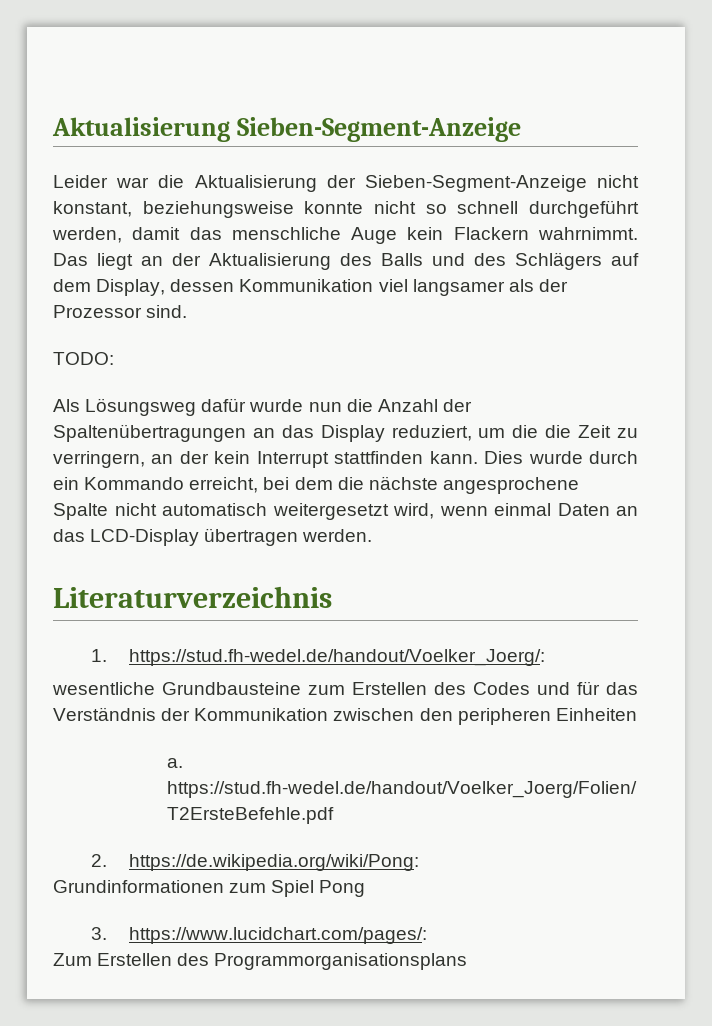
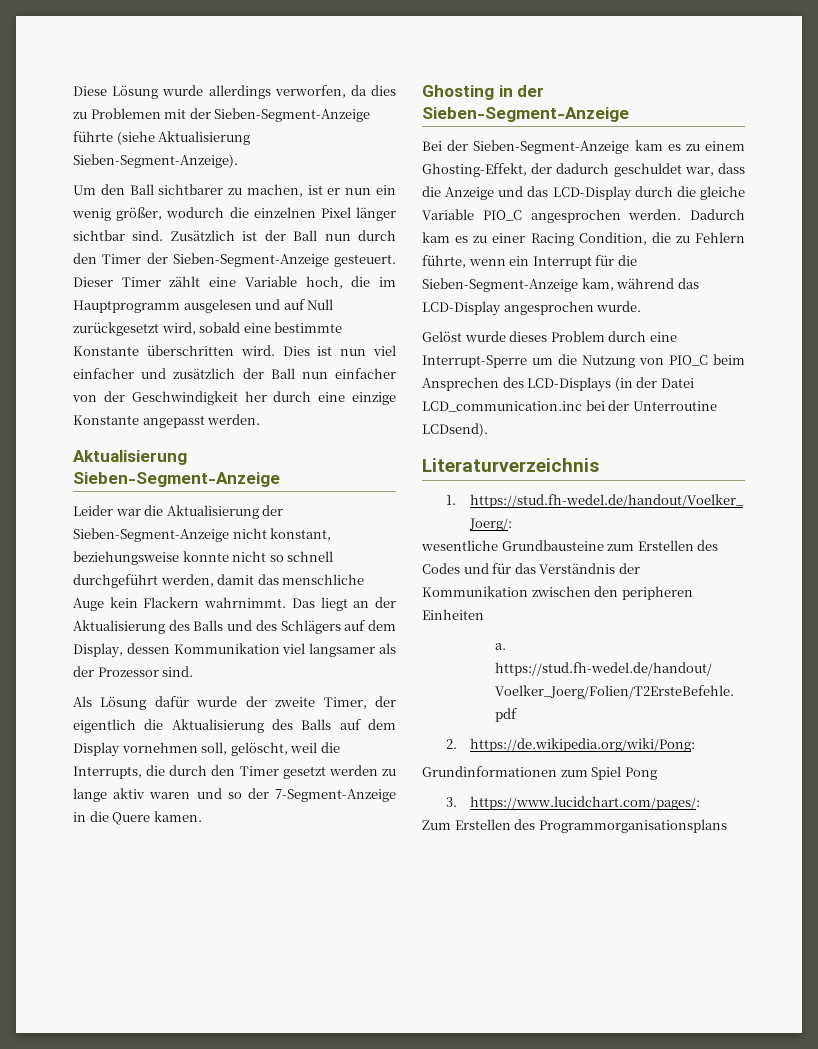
(52, 129) none -> [73,85,396,99] [73,108,371,122] [73,131,251,145] [73,154,238,168] [73,184,396,197] [72,207,396,221] [73,230,396,241] [73,253,396,267] [73,276,397,289] [73,299,334,313] [73,322,343,336] [73,345,396,356] [73,368,396,379] [72,391,396,405] [73,414,261,428] Diese Lösung wurde allerdings verworfen, da dies zu Problemen mit der Sieben-Segment-Anzeige führte (siehe Aktualisierung Sieben-Segment-Anzeige). // Um den Ball sichtbarer zu machen, ist er nun ein wenig größer, wodurch die einzelnen Pixel länger sichtbar sind. Zusätzlich ist der Ball nun durch den Timer der Sieben-Segment-Anzeige gesteuert. Dieser Timer zählt eine Variable hoch, die im Hauptprogramm ausgelesen und auf Null zurückgesetzt wird, sobald eine bestimmte Konstante überschritten wird. Dies ist nun viel einfacher und zusätzlich der Ball nun einfacher von der Geschwindigkeit her durch eine einzige Konstante angepasst werden. //
[53,352,114,365] // TODO: -> (194, 671) none
[85,398,197,416] Lösungsweg -> [100,696,147,710] Lösung
[308,399,472,412] [53,424,639,442] [53,451,639,468] [53,476,579,494] [53,503,638,520] [53,528,373,546] nun die Anzahl der Spaltenübertragungen an das Display reduziert, um die die Zeit zu verringern, an der kein Interrupt stattfinden kann. Dies wurde durch ein Kommando erreicht, bei dem die nächste angesprochene Spalte nicht automatisch weitergesetzt wird, wenn einmal Daten an das LCD-Display übertragen werden. -> [245,696,397,709] [73,719,396,733] [73,742,340,757] [73,765,396,779] [73,788,396,802] [73,811,202,825] [422,85,545,100] [422,107,629,122] [422,140,745,154] [422,163,745,177] [422,186,745,201] [422,209,745,223] [422,232,745,246] [422,255,637,269] [422,278,699,292] [422,301,642,316] [422,331,677,342] [422,354,745,368] [422,377,694,392] [422,400,717,412] [422,423,488,437] der zweite Timer, der eigentlich die Aktualisierung des Balls auf dem Display vornehmen soll, gelöscht, weil die Interrupts, die durch den Timer gesetzt werden zu lange aktiv waren und so der 7-Segment-Anzeige in die Quere kamen. // Ghosting in der Sieben-Segment-Anzeige // Bei der Sieben-Segment-Anzeige kam es zu einem Ghosting-Effekt, der dadurch geschuldet war, dass die Anzeige und das LCD-Display durch die gleiche Variable PIO_C angesprochen werden. Dadurch kam es zu einer Racing Condition, die zu Fehlern führte, wenn ein Interrupt für die Sieben-Segment-Anzeige kam, während das LCD-Display angesprochen wurde. // Gelöst wurde dieses Problem durch eine Interrupt-Sperre um die Nutzung von PIO_C beim Ansprechen des LCD-Displays (in der Datei LCD_communication.inc bei der Unterroutine LCDsend).

